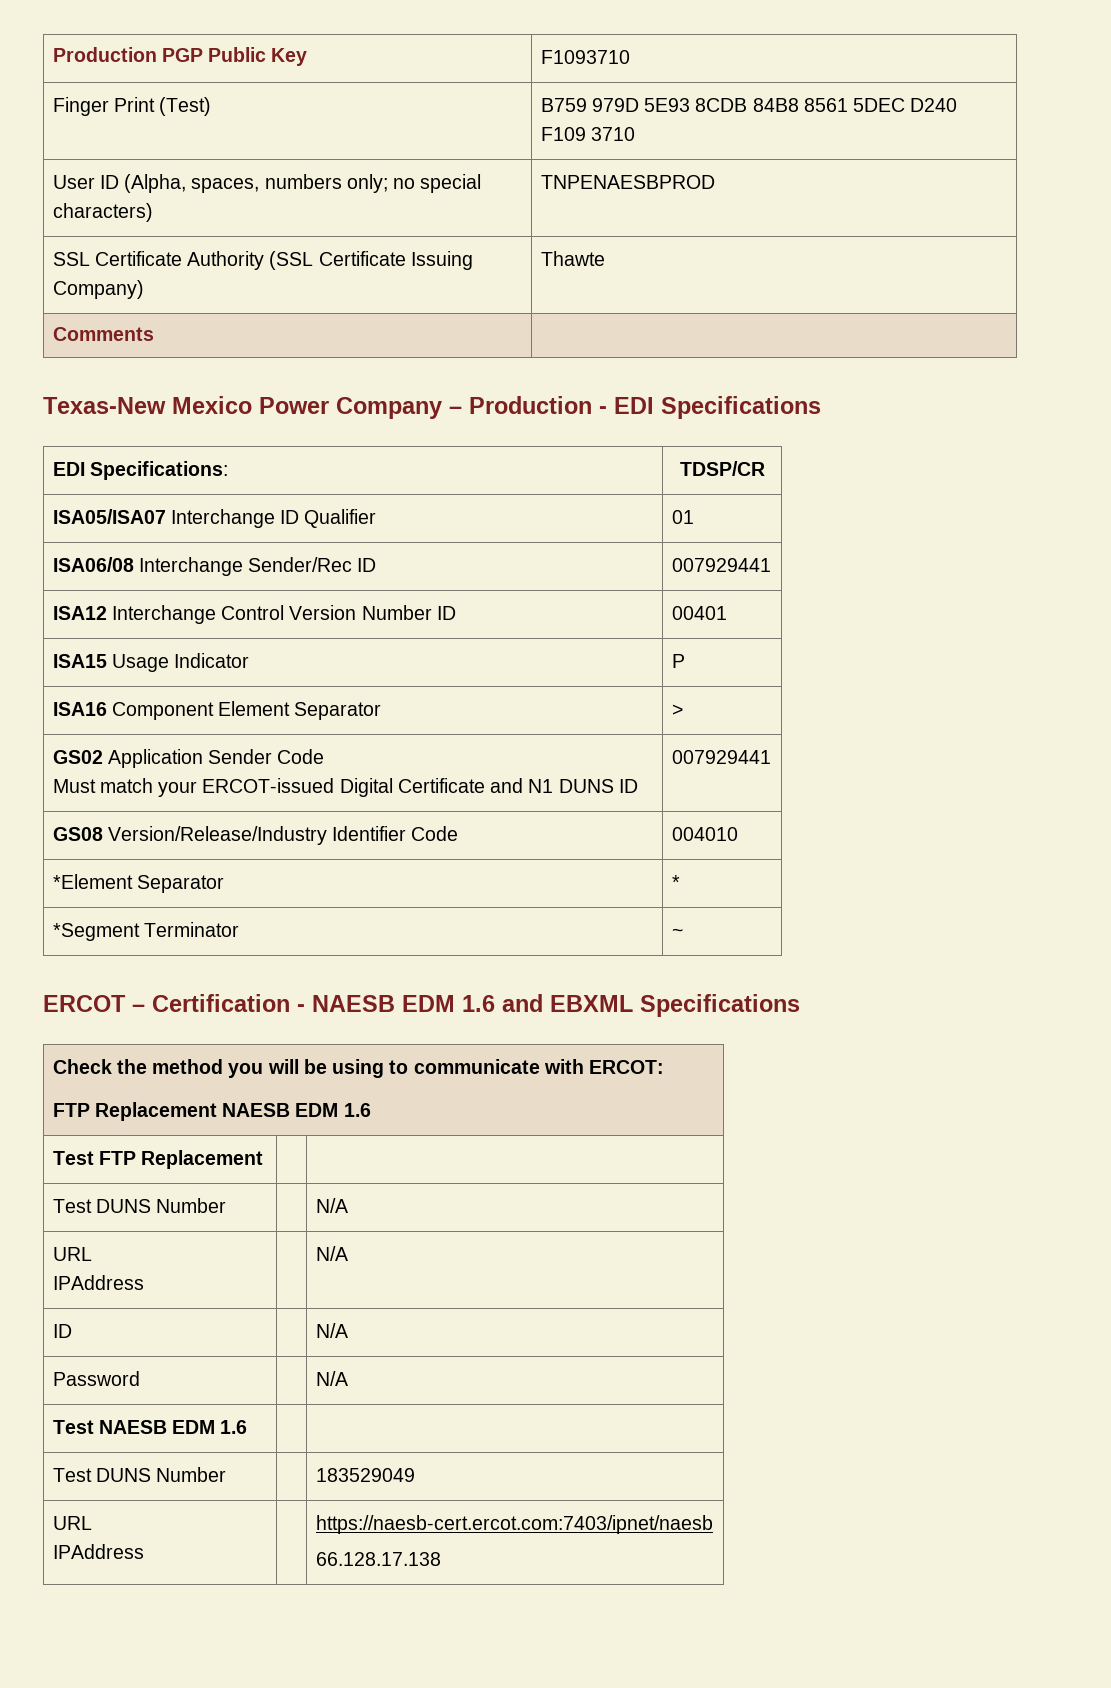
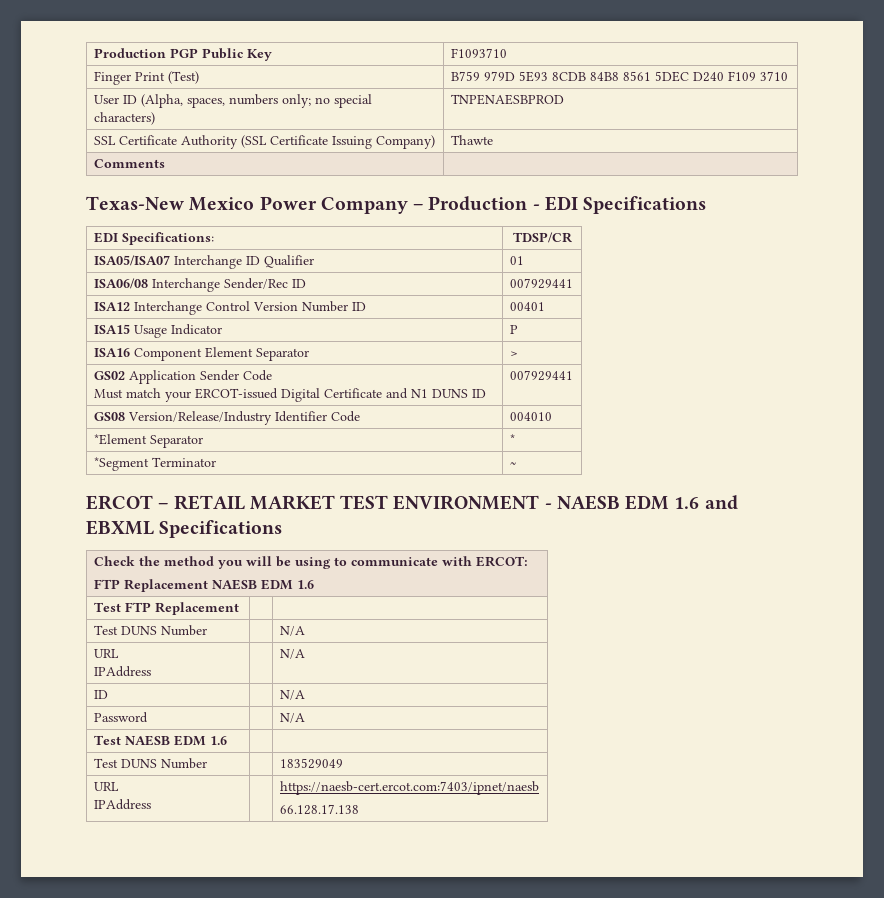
[152,994,290,1012] Certification -> [173,495,540,510] RETAIL MARKET TEST ENVIRONMENT

